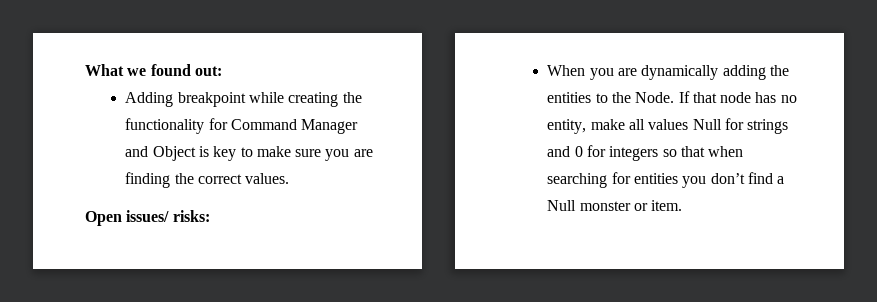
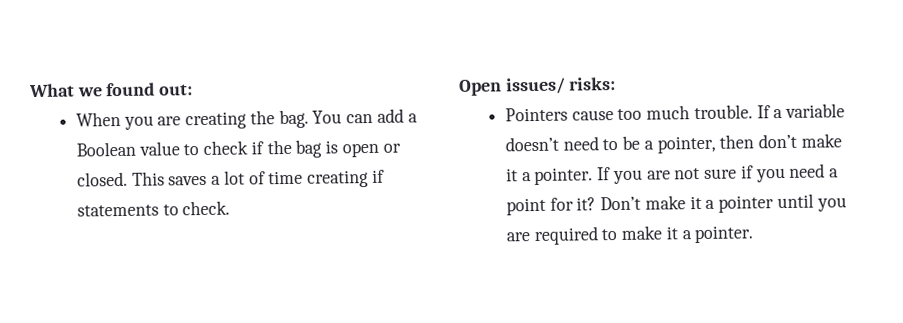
[125,92,362,107] [125,118,359,134] [125,146,373,161] [125,172,290,188] [85,210,210,226] [547,65,789,80] [547,91,797,103] [547,118,789,134] [547,145,744,161] [547,172,785,188] [547,200,683,211] Adding breakpoint while creating the functionality for Command Manager and Object is key to make sure you are finding the correct values. // Open issues/ risks: // When you are dynamically adding the entities to the Node. If that node has no entity, make all values Null for strings and 0 for integers so that when searching for entities you don’t find a Null monster or item. -> [75,108,418,130] [75,139,401,158] [76,169,385,188] [76,200,231,217] [459,77,617,96] [504,103,846,122] [504,133,842,154] [505,163,839,186] [505,193,847,216] [505,225,754,246] When you are creating the bag. You can add a Boolean value to check if the bag is open or closed. This saves a lot of time creating if statements to check. // Open issues/ risks: // Pointers cause too much trouble. If a variable doesn’t need to be a pointer, then don’t make it a pointer. If you are not sure if you need a point for it? Don’t make it a pointer until you are required to make it a pointer.

